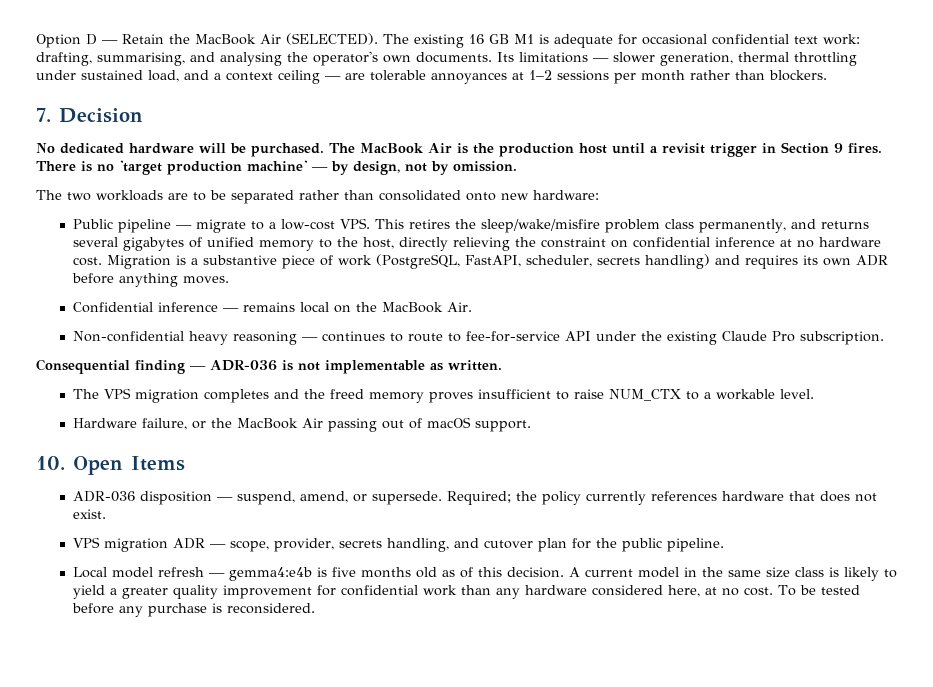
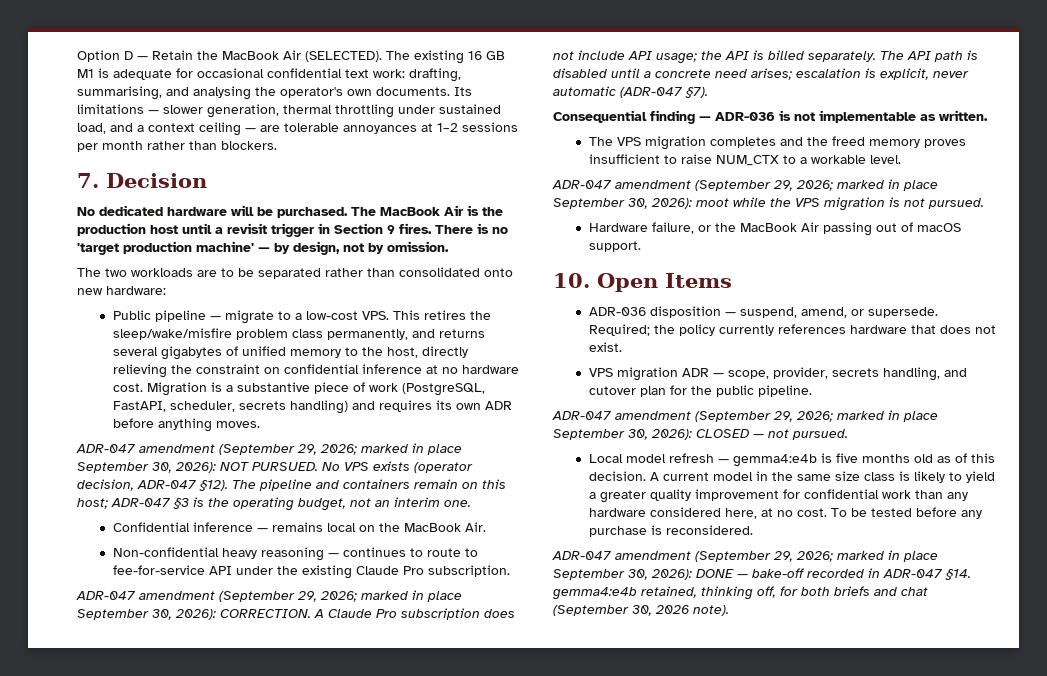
(229, 280) none -> [76,443,462,455] [77,461,473,473] [77,479,506,491] [77,497,471,511] // ADR-047 amendment (September 29, 2026; marked in place September 30, 2026): NOT PURSUED. No VPS exists (operator decision, ADR-047 §12). The pipeline and containers remain on this host; ADR-047 §3 is the operating budget, not an interim one.
(884, 338) none -> [76,590,462,602] [77,608,515,620] [553,50,978,64] [553,68,969,80] [553,86,708,98] // ADR-047 amendment (September 29, 2026; marked in place September 30, 2026): CORRECTION. A Claude Pro subscription does not include API usage; the API is billed separately. The API path is disabled until a concrete need arises; escalation is explicit, never automatic (ADR-047 §7).
(814, 394) none -> [552,179,938,191] [553,197,984,211] // ADR-047 amendment (September 29, 2026; marked in place September 30, 2026): moot while the VPS migration is not pursued.
(724, 545) none -> [552,410,938,422] [553,429,848,440] // ADR-047 amendment (September 29, 2026; marked in place September 30, 2026): CLOSED — not pursued.
(315, 608) none -> [552,550,938,562] [553,568,971,580] [552,586,928,600] [553,605,729,616] // ADR-047 amendment (September 29, 2026; marked in place September 30, 2026): DONE — bake-off recorded in ADR-047 §14. gemma4:e4b retained, thinking off, for both briefs and chat (September 30, 2026 note).

